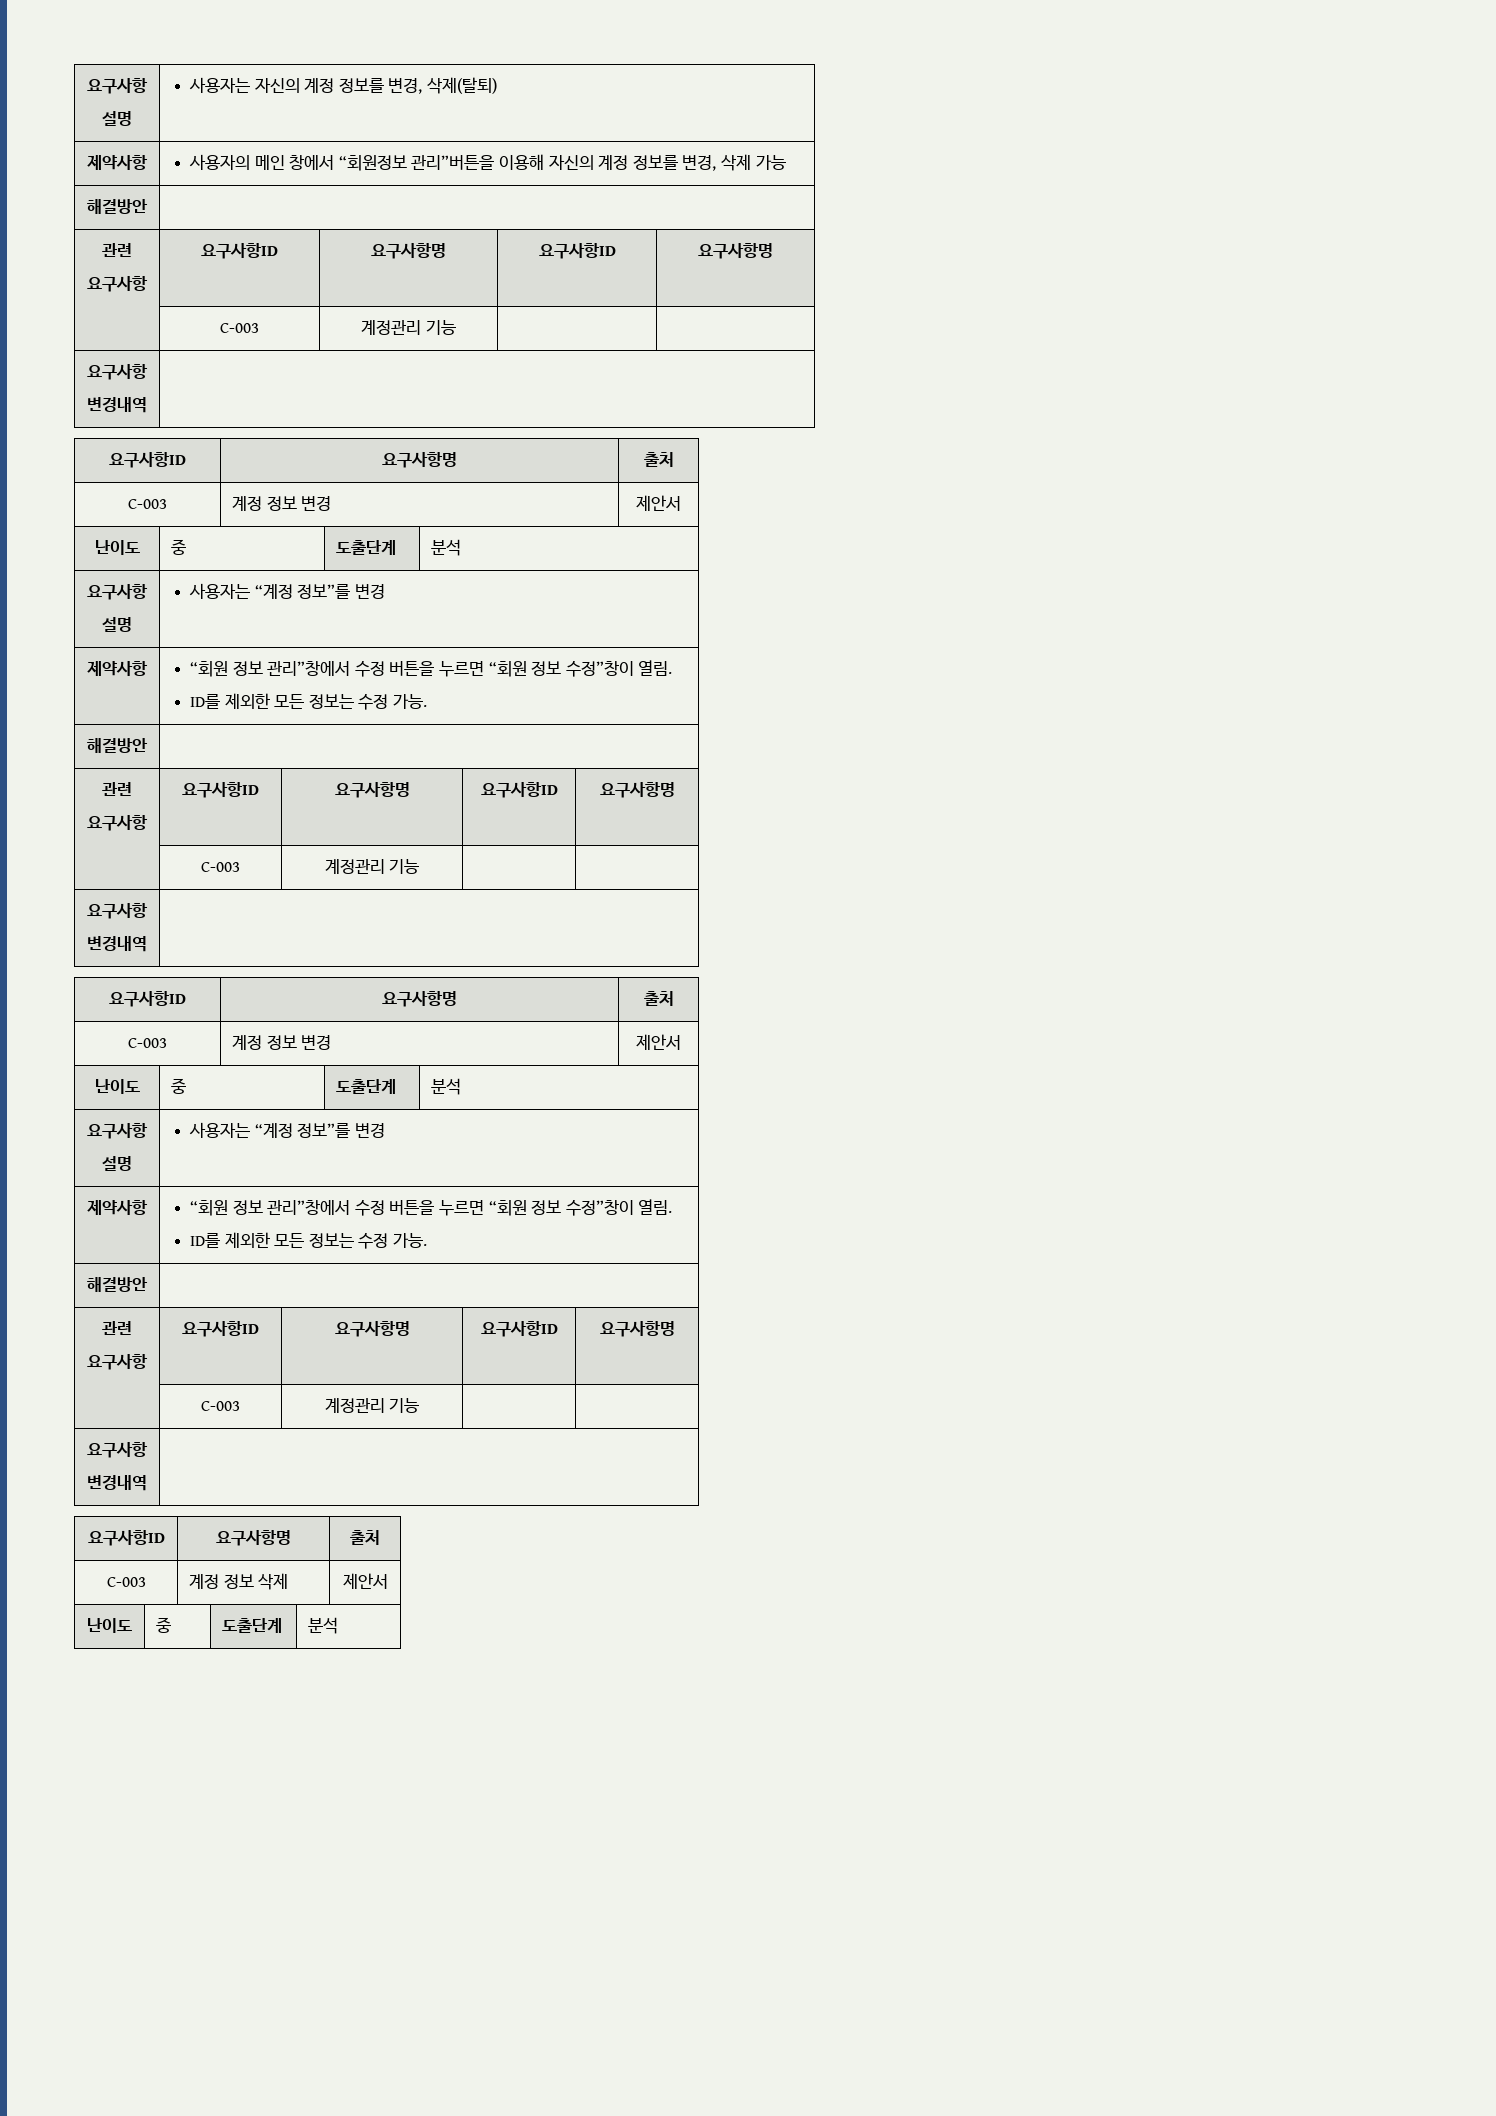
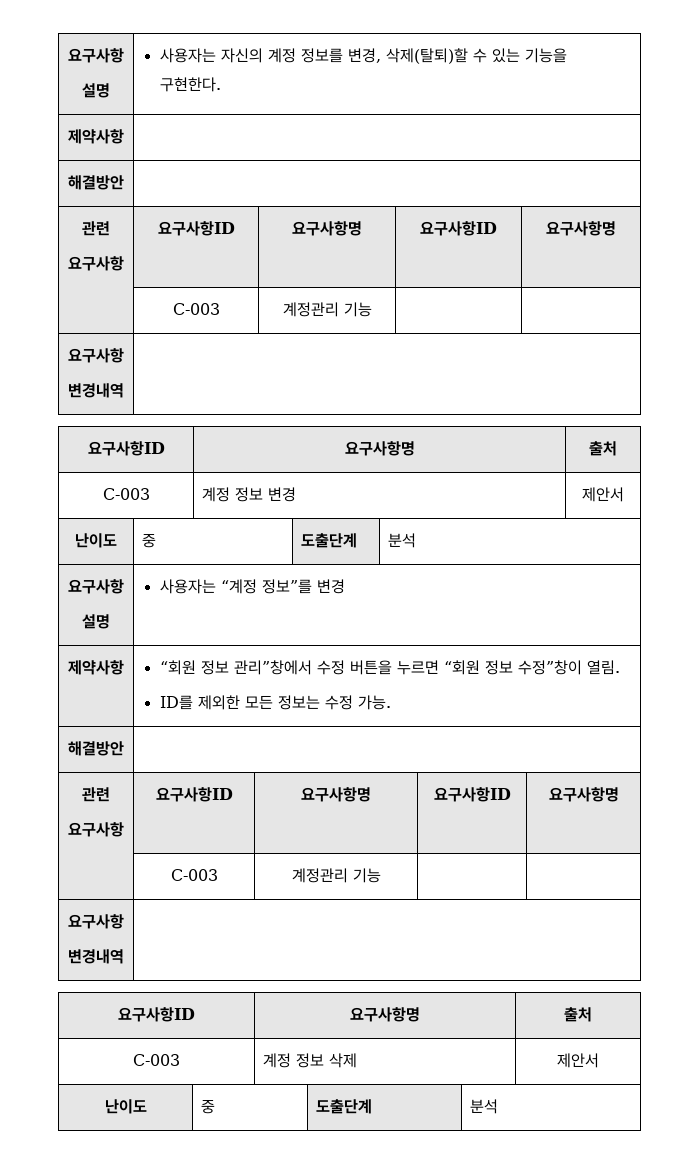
[426,77,497,94] [87,155,148,170] [189,154,786,171] [87,199,148,214] [102,243,132,257] [87,276,148,292] [201,243,278,259] [371,243,446,259] [538,243,616,259] [698,243,773,259] [220,323,259,333] [361,320,456,335] [87,364,148,380] [87,397,147,413] [109,452,186,468] [382,452,457,468] [643,452,674,467] [128,499,167,509] [232,496,332,511] [636,495,681,511] [94,540,140,555] [171,539,187,555] [336,540,397,555] [431,539,462,556] [87,584,148,600] [102,617,132,632] [189,583,385,599] [87,661,148,676] [190,660,673,677] [190,693,427,710] 삭제(탈퇴) // 제약사항 | 사용자의 메인 창에서 “회원정보 관리”버튼을 이용해 자신의 계정 정보를 변경, 삭제 가능 // 해결방안 | // 관련 // 요구사항 | 요구사항ID | 요구사항명 | 요구사항ID | 요구사항명 // | C-003 | 계정관리 기능 | | // 요구사항 // 변경내역 | // 요구사항ID | 요구사항명 | 출처 // C-003 | 계정 정보 변경 | 제안서 // 난이도 | 중 | 도출단계 | 분석 // 요구사항 // 설명 | 사용자는 “계정 정보”를 변경 // 제약사항 | “회원 정보 관리”창에서 수정 버튼을 누르면 “회원 정보 수정”창이 열림. // ID를 제외한 모든 정보는 수정 가능. -> [385,48,567,64] [159,77,221,92] [68,129,124,144] 삭제(탈퇴)할 수 있는 기능을 구현한다. // 제약사항 |

